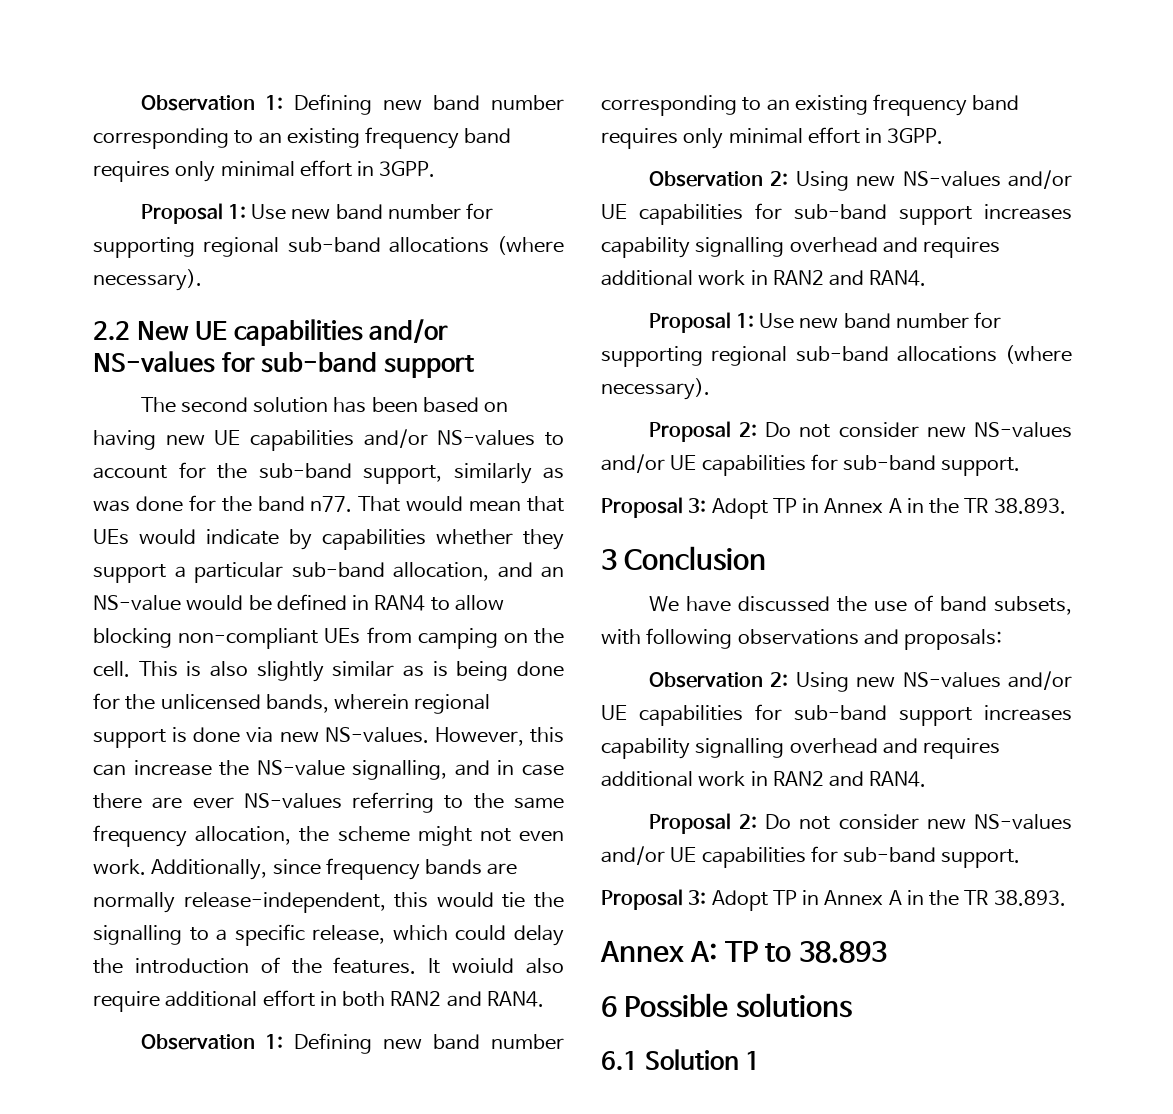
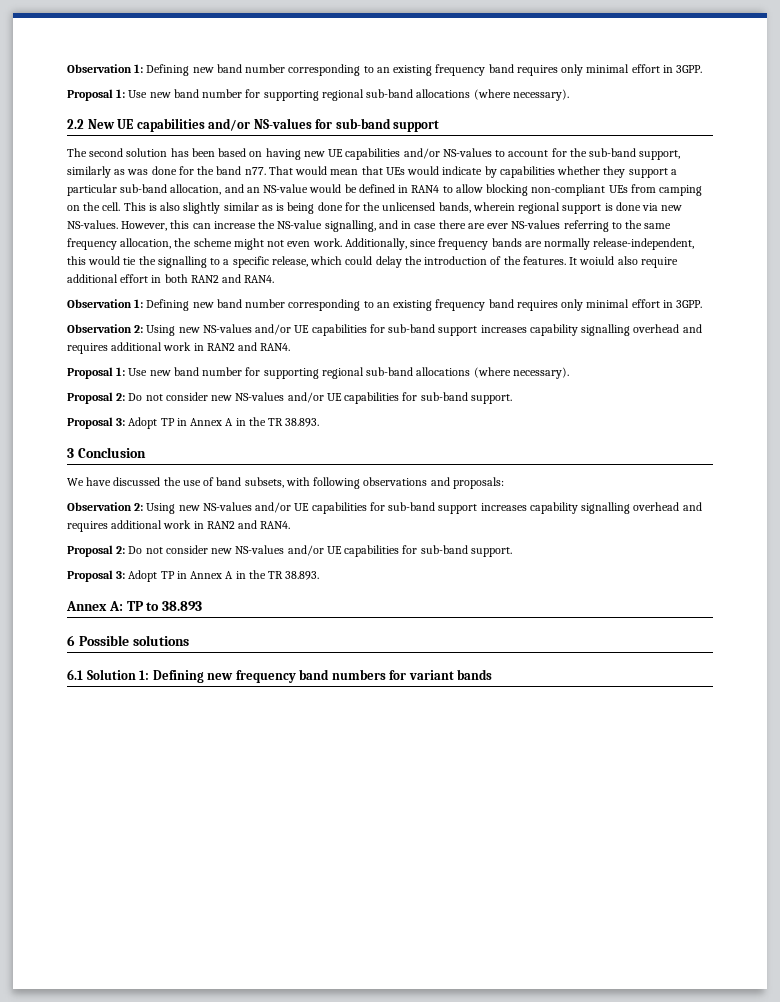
[745,1051,761,1070] 1 -> [139,669,493,683] 1: Defining new frequency band numbers for variant bands

